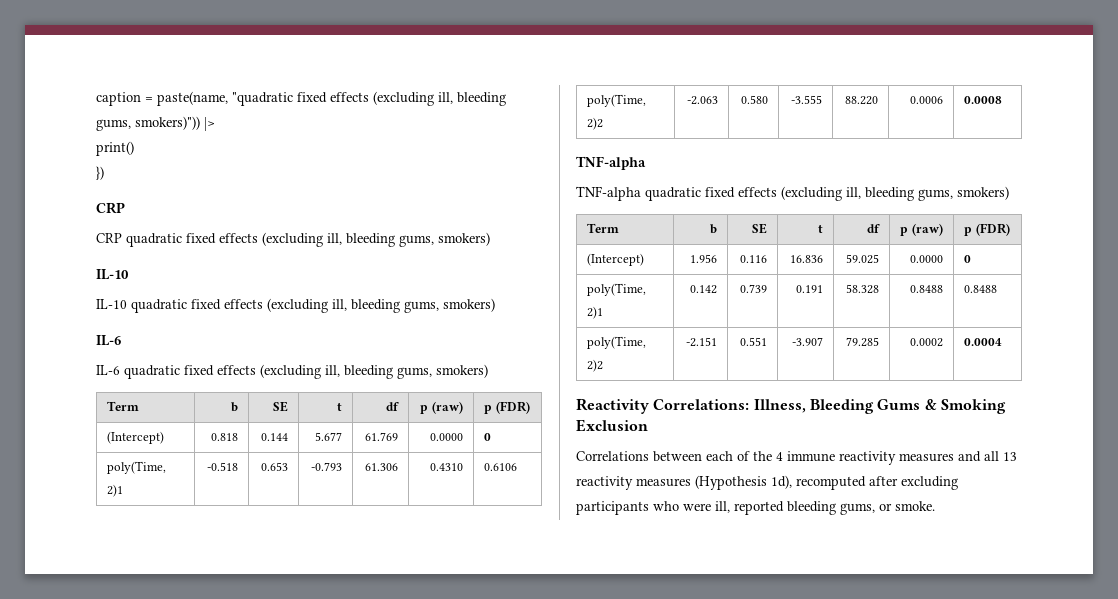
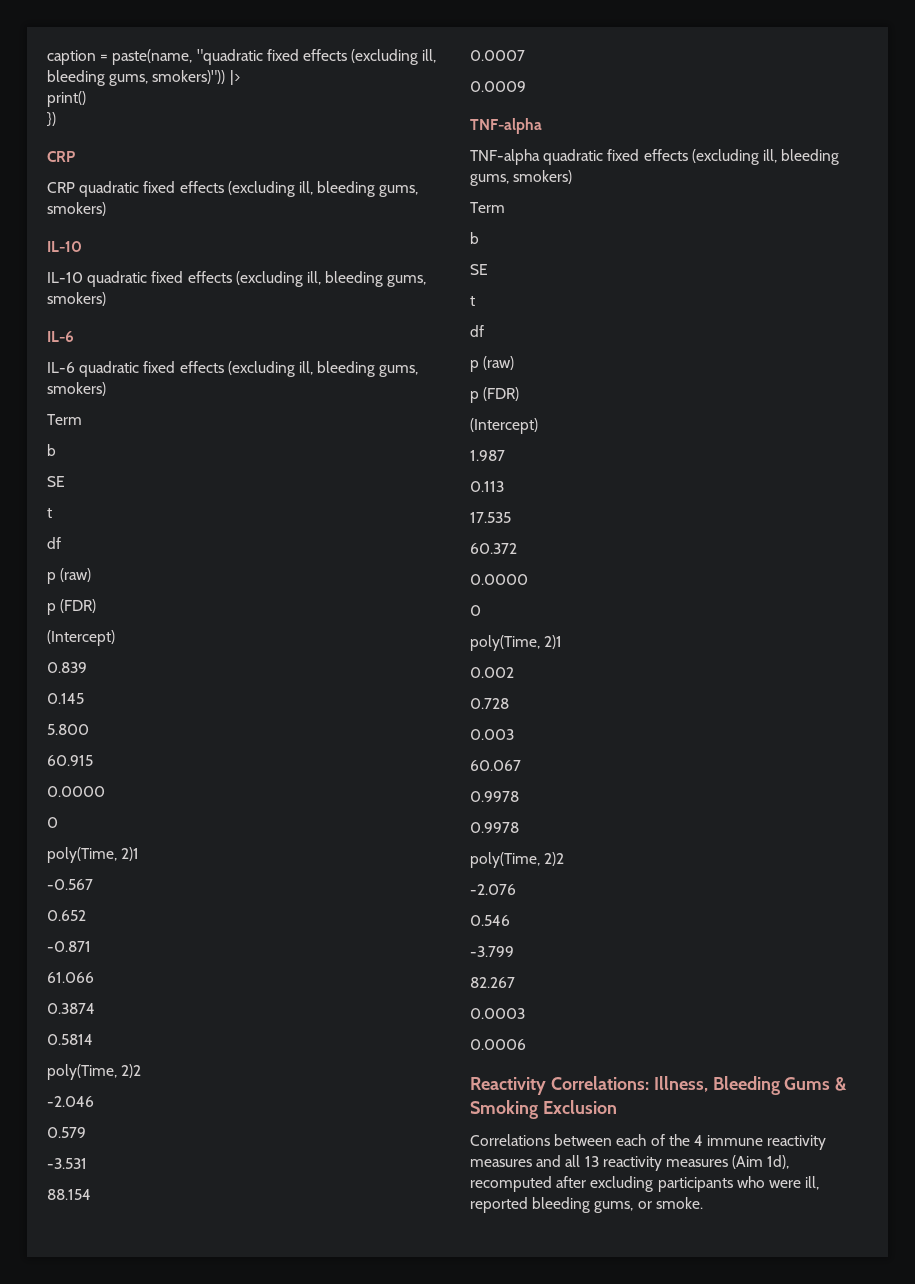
[107,401,140,411] [230,402,238,412] [272,401,288,412] [336,402,342,411] [385,402,399,411] [420,401,463,414] [484,401,530,414] [107,431,165,444] [210,433,238,441] [260,433,288,441] [314,432,342,441] [364,432,398,441] [429,433,463,441] [484,433,492,441] [107,461,167,474] [107,484,124,497] [206,462,238,471] [260,462,288,471] [310,462,342,471] [364,463,398,471] [429,463,463,471] [484,463,518,471] [587,94,647,107] [587,117,604,130] [686,96,718,105] [740,95,768,104] [790,95,822,104] [844,96,878,105] [909,96,943,104] [964,96,1003,104] // Term | b | SE | t | df | p (raw) | p (FDR) // (Intercept) | 0.818 | 0.144 | 5.677 | 61.769 | 0.0000 | 0 // poly(Time, 2)1 | -0.518 | 0.653 | -0.793 | 61.306 | 0.4310 | 0.6106 // poly(Time, 2)2 | -2.063 | 0.580 | -3.555 | 88.220 | 0.0006 | 0.0008 -> [47,414,82,425] [47,444,56,456] [47,476,65,487] [47,508,52,518] [47,537,61,549] [47,568,92,584] [47,599,97,615] [47,630,115,646] [47,662,87,673] [47,693,84,704] [47,724,89,735] [47,755,93,766] [47,786,105,797] [47,817,58,828] [47,847,140,863] [47,879,93,890] [47,910,86,921] [47,941,91,952] [47,972,94,983] [47,1003,95,1014] [47,1034,93,1045] [47,1064,142,1080] [47,1096,94,1107] [47,1127,86,1138] [47,1158,87,1169] [47,1189,91,1200] [470,50,525,61] [470,81,526,92] // Term // b // SE // t // df // p (raw) // p (FDR) // (Intercept) // 0.839 // 0.145 // 5.800 // 60.915 // 0.0000 // 0 // poly(Time, 2)1 // -0.567 // 0.652 // -0.871 // 61.066 // 0.3874 // 0.5814 // poly(Time, 2)2 // -2.046 // 0.579 // -3.531 // 88.154 // 0.0007 // 0.0009
[587,223,620,233] [709,224,717,234] [751,223,767,234] [817,224,823,233] [866,224,880,233] [900,223,943,236] [964,223,1010,236] [587,253,645,266] [689,254,717,263] [739,255,767,263] [789,255,823,263] [845,254,879,264] [909,255,943,263] [964,255,972,263] [587,283,647,296] [587,306,604,319] [689,285,717,294] [739,284,767,293] [795,285,823,293] [845,284,879,294] [909,285,943,293] [964,285,998,293] [587,336,647,349] [587,359,604,372] [685,337,717,347] [739,337,767,346] [791,337,823,346] [845,337,879,347] [909,338,943,347] [964,338,1003,346] // Term | b | SE | t | df | p (raw) | p (FDR) // (Intercept) | 1.956 | 0.116 | 16.836 | 59.025 | 0.0000 | 0 // poly(Time, 2)1 | 0.142 | 0.739 | 0.191 | 58.328 | 0.8488 | 0.8488 // poly(Time, 2)2 | -2.151 | 0.551 | -3.907 | 79.285 | 0.0002 | 0.0004 -> [470,202,505,213] [470,232,479,244] [470,264,488,275] [470,296,475,306] [470,325,484,337] [470,356,515,372] [470,387,520,403] [470,418,538,434] [470,450,505,461] [470,481,504,492] [470,512,511,523] [470,543,517,554] [470,574,528,585] [470,605,481,616] [470,635,563,651] [470,667,514,678] [470,698,509,709] [470,729,514,740] [470,760,521,771] [470,791,519,802] [470,822,519,833] [470,852,565,868] [470,884,516,895] [470,915,510,926] [470,946,514,957] [470,977,515,988] [470,1008,525,1019] [470,1039,526,1050] // Term // b // SE // t // df // p (raw) // p (FDR) // (Intercept) // 1.987 // 0.113 // 17.535 // 60.372 // 0.0000 // 0 // poly(Time, 2)1 // 0.002 // 0.728 // 0.003 // 60.067 // 0.9978 // 0.9978 // poly(Time, 2)2 // -2.076 // 0.546 // -3.799 // 82.267 // 0.0003 // 0.0006
[695,475,767,490] (Hypothesis -> [732,1155,764,1169] (Aim

